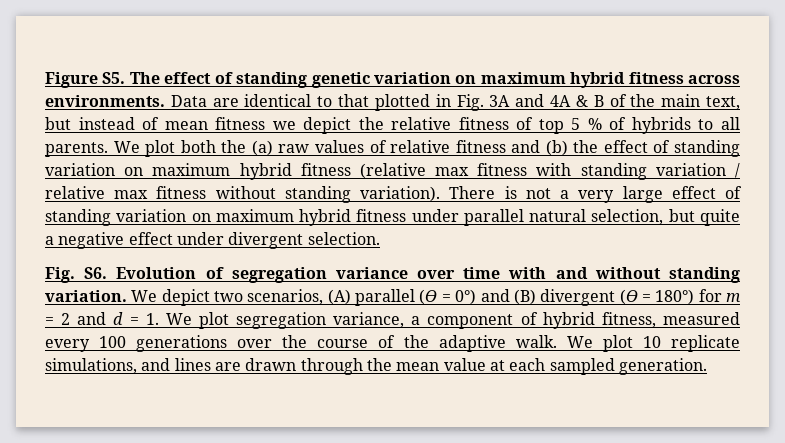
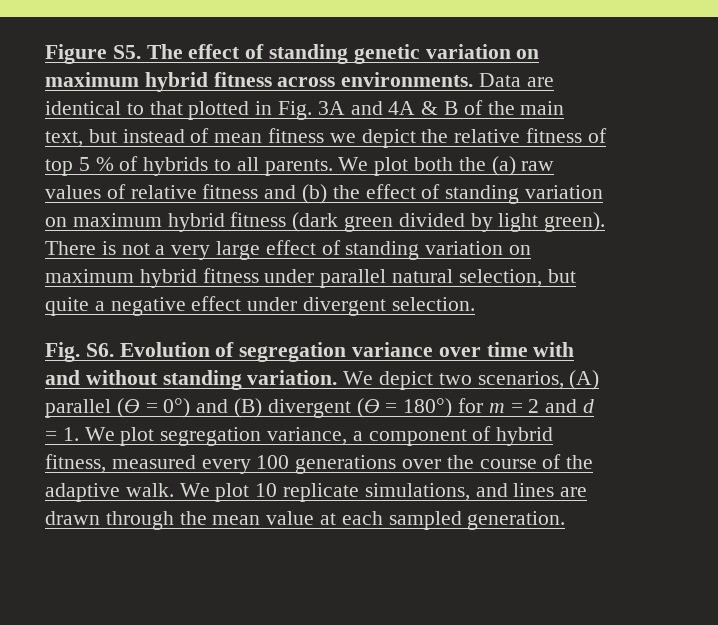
[359,163,740,180] [45,186,441,203] (relative max fitness with standing variation / relative max fitness without standing variation). -> [292,212,606,232] (dark green divided by light green).

